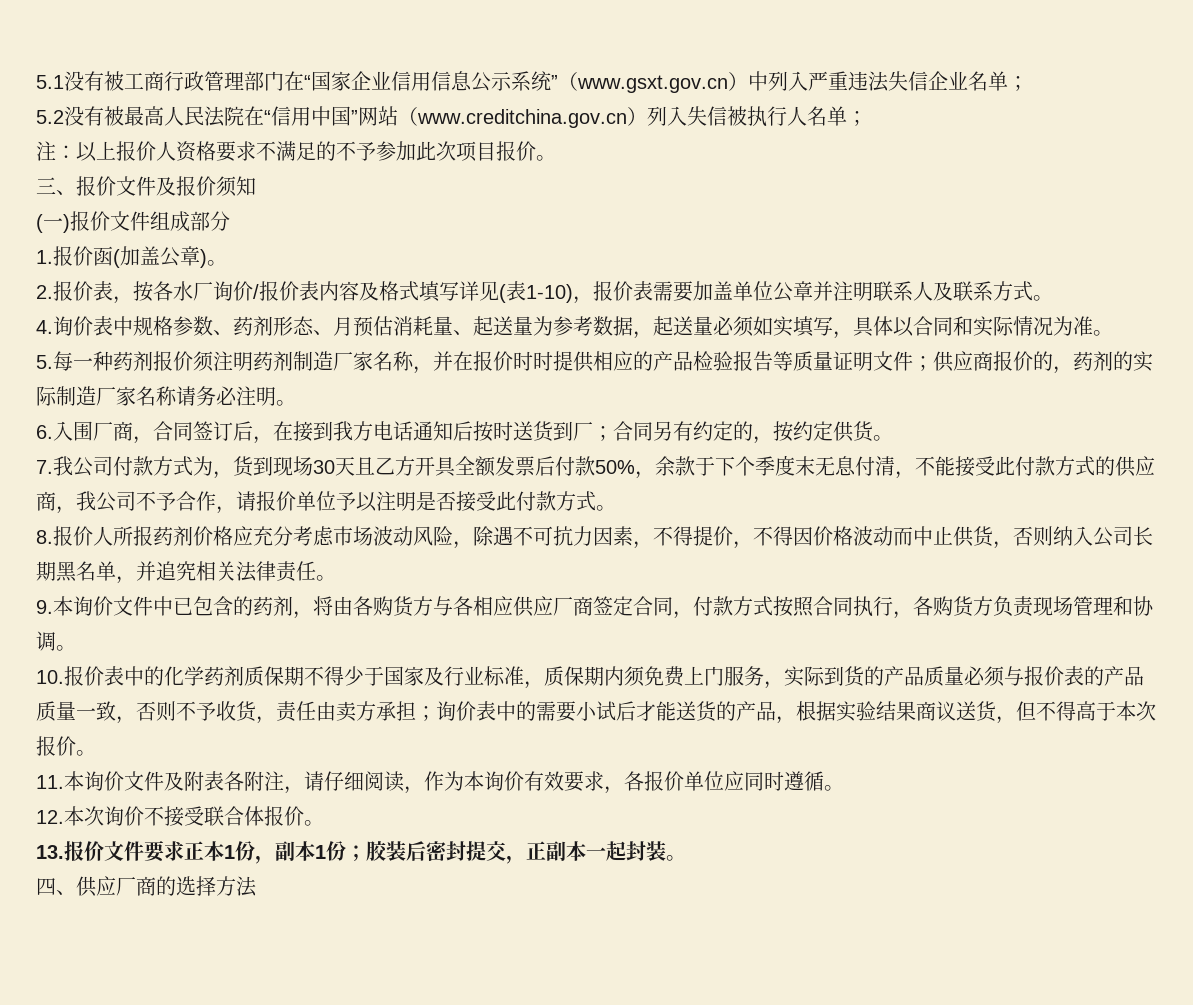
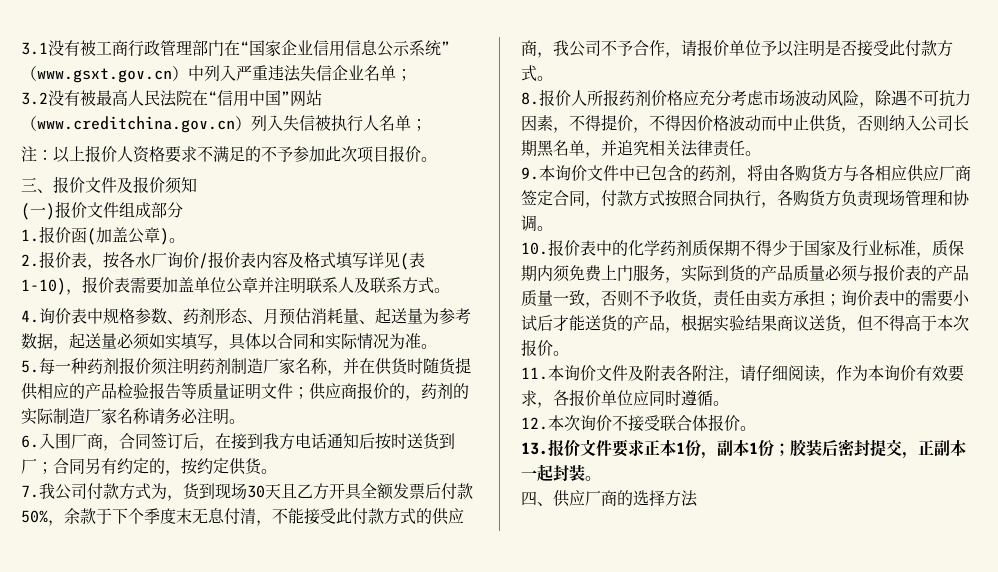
[36,75,64,89] 5.1 -> [21,42,48,55] 3.1
[36,110,64,124] 5.2 -> [21,92,48,105] 3.2
[473,351,553,371] 报价时时 -> [375,358,456,375] 供货时随货

